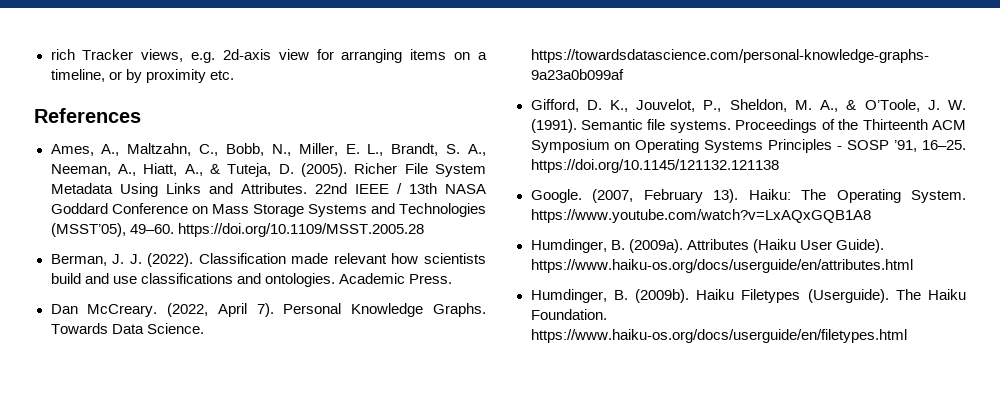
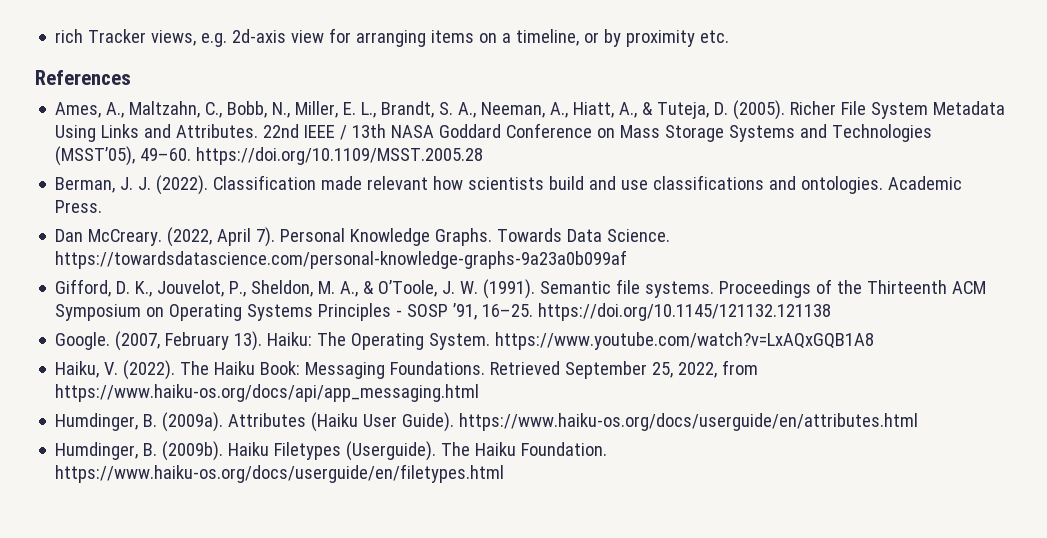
(871, 216) none -> [55,360,759,380] [55,384,480,402] // Haiku, V. (2022). The Haiku Book: Messaging Foundations. Retrieved September 25, 2022, from https://www.haiku-os.org/docs/api/app_messaging.html

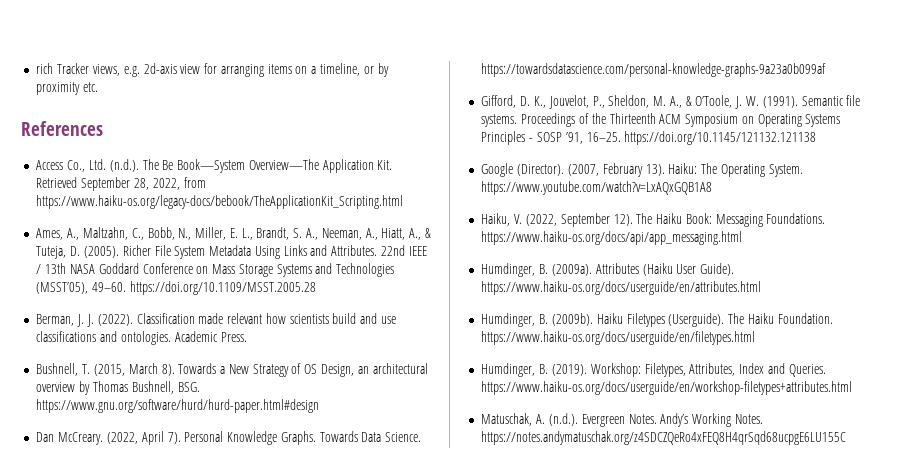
(131, 77) none -> [36,159,393,173] [36,177,206,191] [36,195,404,209] // Access Co., Ltd. (n.d.). The Be Book—System Overview—The Application Kit. Retrieved September 28, 2022, from https://www.haiku-os.org/legacy-docs/bebook/TheApplicationKit_Scripting.html
(103, 206) none -> [36,363,428,377] [36,381,200,395] [36,399,320,413] // Bushnell, T. (2015, March 8). Towards a New Strategy of OS Design, an architectural overview by Thomas Bushnell, BSG. https://www.gnu.org/software/hurd/hurd-paper.html#design
[55,332,111,350] Google. -> [481,163,565,177] Google (Director).
[123,360,176,380] (2022). -> [525,213,633,227] (2022, September 12).
[490,360,759,379] Retrieved September 25, 2022, from -> (826, 218) none
(505, 473) none -> [481,363,826,377] [481,381,853,395] [481,413,763,427] [481,431,847,445] // Humdinger, B. (2019). Workshop: Filetypes, Attributes, Index and Queries. https://www.haiku-os.org/docs/userguide/en/workshop-filetypes+attributes.html // Matuschak, A. (n.d.). Evergreen Notes. Andy’s Working Notes. https://notes.andymatuschak.org/z4SDCZQeRo4xFEQ8H4qrSqd68ucpgE6LU155C

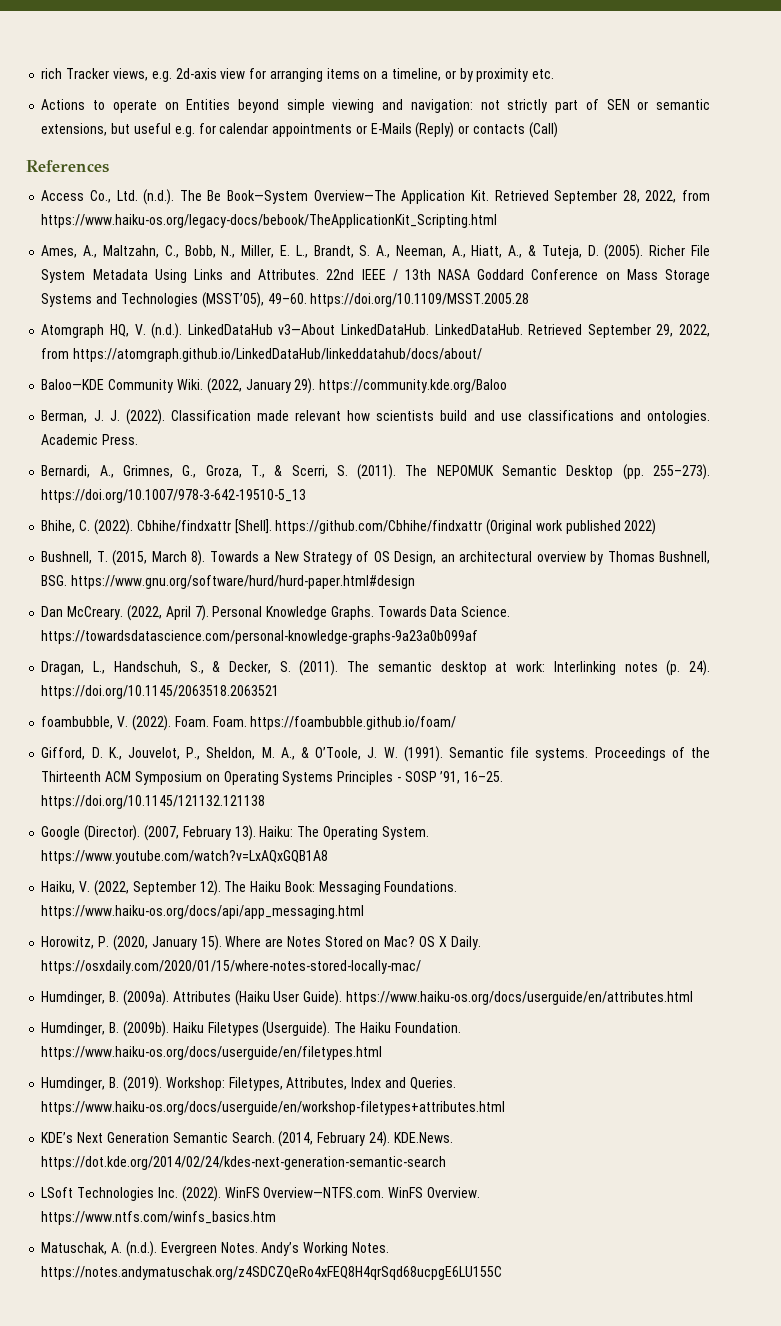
(99, 87) none -> [41,99,711,113] [41,122,558,138] // Actions to operate on Entities beyond simple viewing and navigation: not strictly part of SEN or semantic extensions, but useful e.g. for calendar appointments or E-Mails (Reply) or contacts (Call)
(316, 288) none -> [41,323,711,339] [41,348,483,362] [41,378,508,394] // Atomgraph HQ, V. (n.d.). LinkedDataHub v3—About LinkedDataHub. LinkedDataHub. Retrieved September 29, 2022, from https://atomgraph.github.io/LinkedDataHub/linkeddatahub/docs/about/ // Baloo—KDE Community Wiki. (2022, January 29). https://community.kde.org/Baloo
(247, 337) none -> [41,464,710,480] [41,489,307,503] [41,519,657,535] // Bernardi, A., Grimnes, G., Groza, T., & Scerri, S. (2011). The NEPOMUK Semantic Desktop (pp. 255–273). https://doi.org/10.1007/978-3-642-19510-5_13 // Bhihe, C. (2022). Cbhihe/findxattr [Shell]. https://github.com/Cbhihe/findxattr (Original work published 2022)
(827, 70) none -> [41,660,711,676] [41,685,280,699] [41,715,457,731] // Dragan, L., Handschuh, S., & Decker, S. (2011). The semantic desktop at work: Interlinking notes (p. 24). https://doi.org/10.1145/2063518.2063521 // foambubble, V. (2022). Foam. Foam. https://foambubble.github.io/foam/
(743, 238) none -> [41,935,481,951] [41,960,422,974] // Horowitz, P. (2020, January 15). Where are Notes Stored on Mac? OS X Daily. https://osxdaily.com/2020/01/15/where-notes-stored-locally-mac/
(853, 388) none -> [41,1131,453,1147] [41,1156,447,1170] [41,1186,480,1202] [41,1211,277,1225] // KDE’s Next Generation Semantic Search. (2014, February 24). KDE.News. https://dot.kde.org/2014/02/24/kdes-next-generation-semantic-search // LSoft Technologies Inc. (2022). WinFS Overview—NTFS.com. WinFS Overview. https://www.ntfs.com/winfs_basics.htm

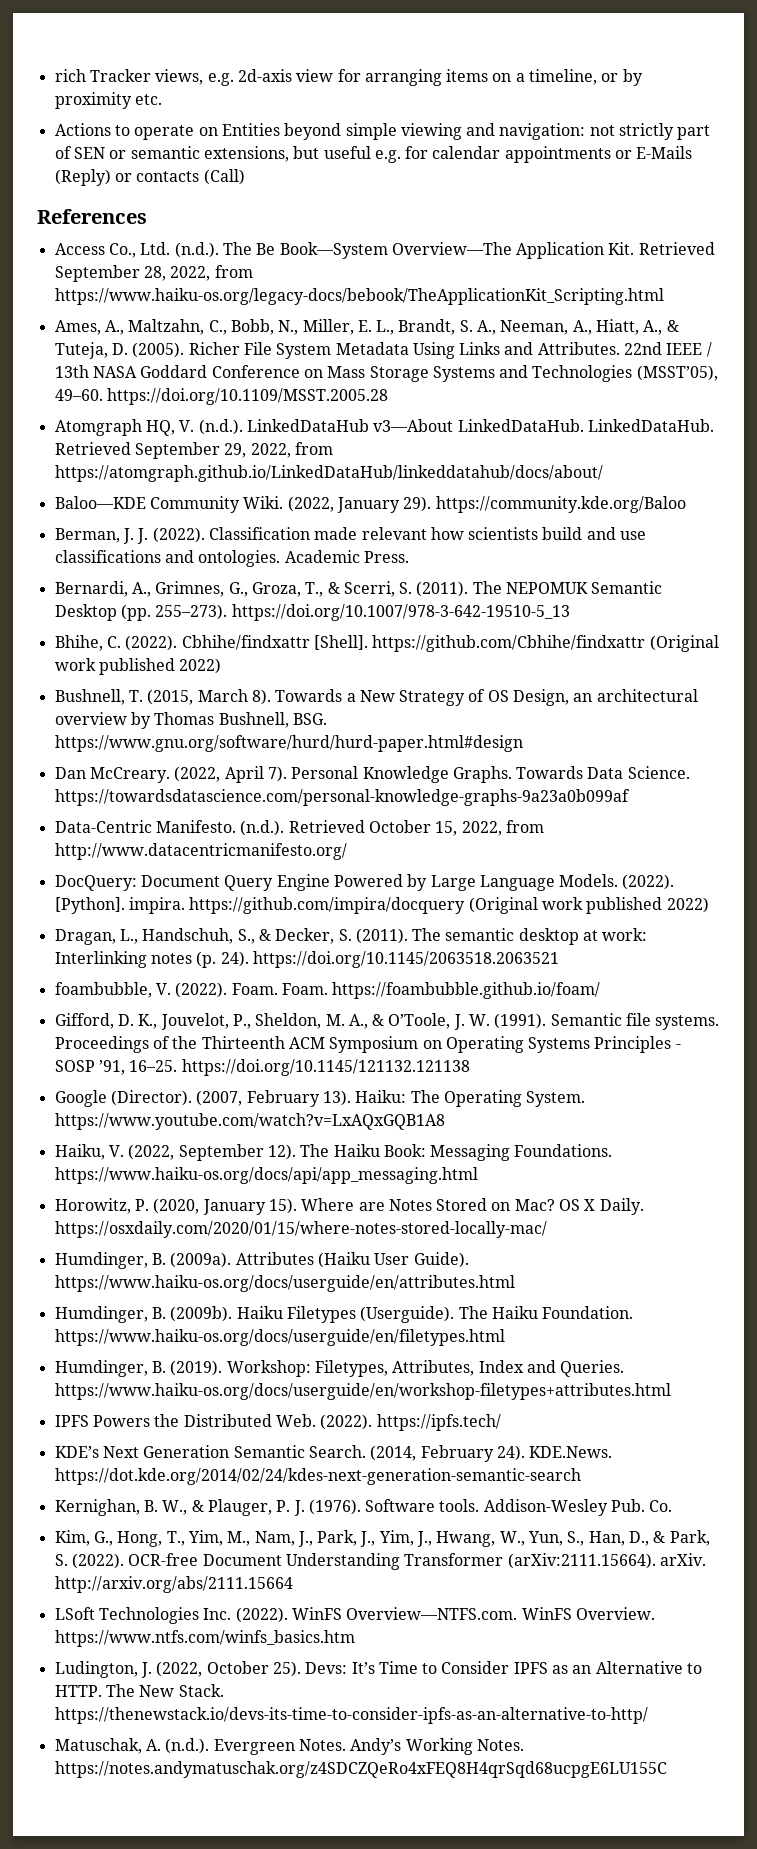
(479, 637) none -> [54,820,544,836] [54,843,347,860] [54,874,675,891] [54,897,709,914] // Data-Centric Manifesto. (n.d.). Retrieved October 15, 2022, from http://www.datacentricmanifesto.org/ // DocQuery: Document Query Engine Powered by Large Language Models. (2022). [Python]. impira. https://github.com/impira/docquery (Original work published 2022)
(506, 1108) none -> [54,1414,501,1431] // IPFS Powers the Distributed Web. (2022). https://ipfs.tech/
(447, 1163) none -> [54,1499,673,1516] [54,1530,710,1547] [54,1553,706,1570] [54,1576,293,1593] // Kernighan, B. W., & Plauger, P. J. (1976). Software tools. Addison-Wesley Pub. Co. // Kim, G., Hong, T., Yim, M., Nam, J., Park, J., Yim, J., Hwang, W., Yun, S., Han, D., & Park, S. (2022). OCR-free Document Understanding Transformer (arXiv:2111.15664). arXiv. http://arxiv.org/abs/2111.15664
(277, 1218) none -> [54,1661,703,1678] [54,1684,224,1697] [54,1707,648,1724] // Ludington, J. (2022, October 25). Devs: It’s Time to Consider IPFS as an Alternative to HTTP. The New Stack. https://thenewstack.io/devs-its-time-to-consider-ipfs-as-an-alternative-to-http/

